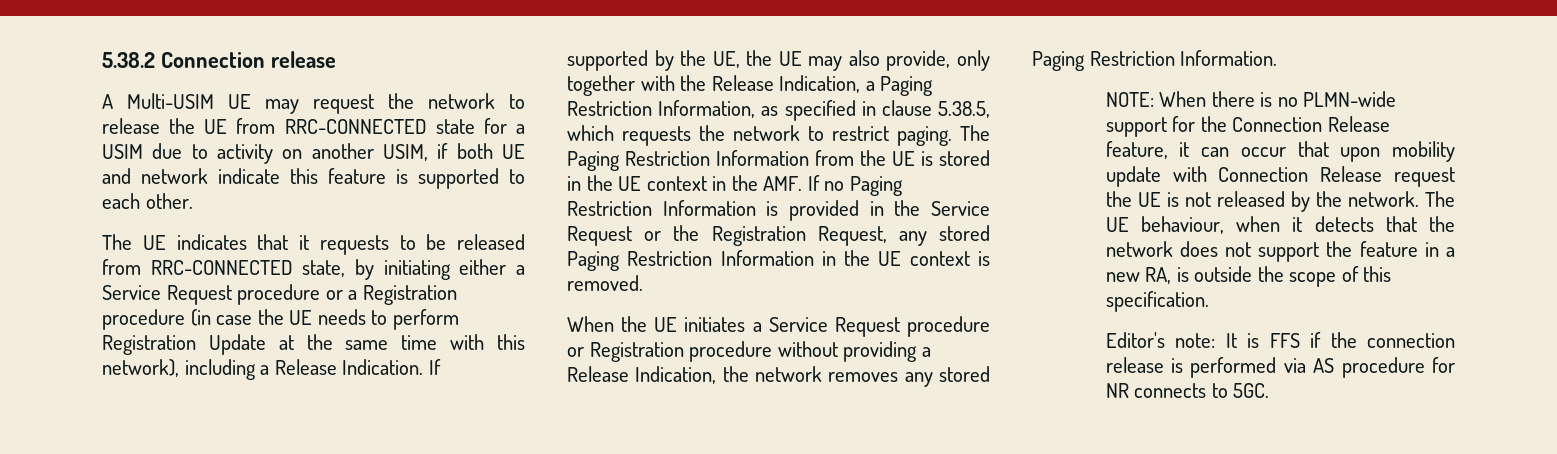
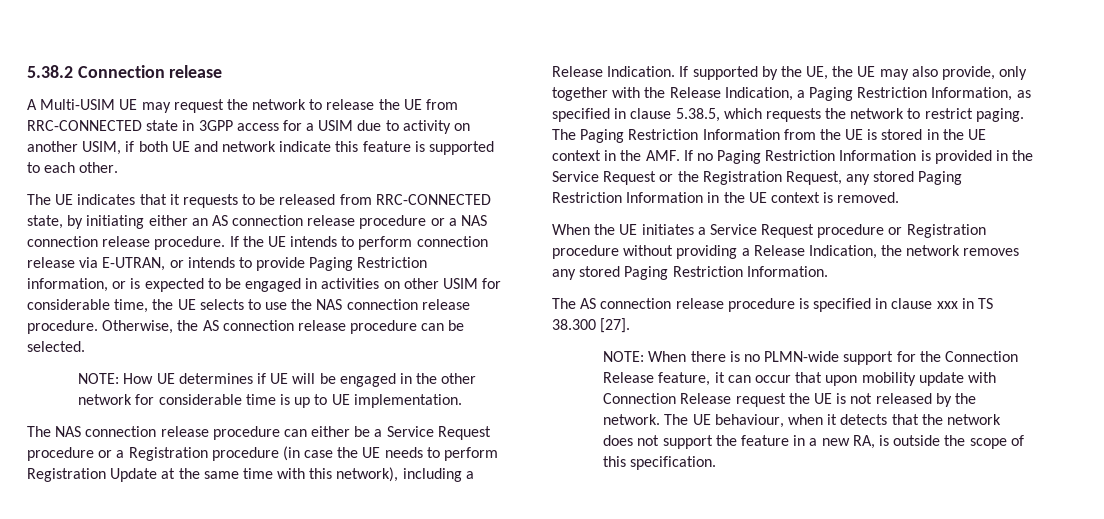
(475, 126) none -> [182,120,279,131] in 3GPP access
(507, 267) none -> [191,215,488,229] [27,236,488,250] [27,257,428,271] [27,278,502,292] [27,299,470,313] [27,320,465,334] [27,341,85,352] [78,373,477,387] [78,394,462,408] [27,426,371,440] an AS connection release procedure or a NAS connection release procedure. If the UE intends to perform connection release via E-UTRAN, or intends to provide Paging Restriction information, or is expected to be engaged in activities on other USIM for considerable time, the UE selects to use the NAS connection release procedure. Otherwise, the AS connection release procedure can be selected. // NOTE: How UE determines if UE will be engaged in the other network for considerable time is up to UE implementation. // The NAS connection release procedure can either be
(1278, 58) none -> [552,298,994,312] [552,318,631,333] // The AS connection release procedure is specified in clause xxx in TS 38.300 [27].
[1105,332,1455,348] [1105,357,1455,378] [1105,383,1270,398] // Editor's note: It is FFS if the connection release is performed via AS procedure for NR connects to 5GC. -> (717, 463) none

